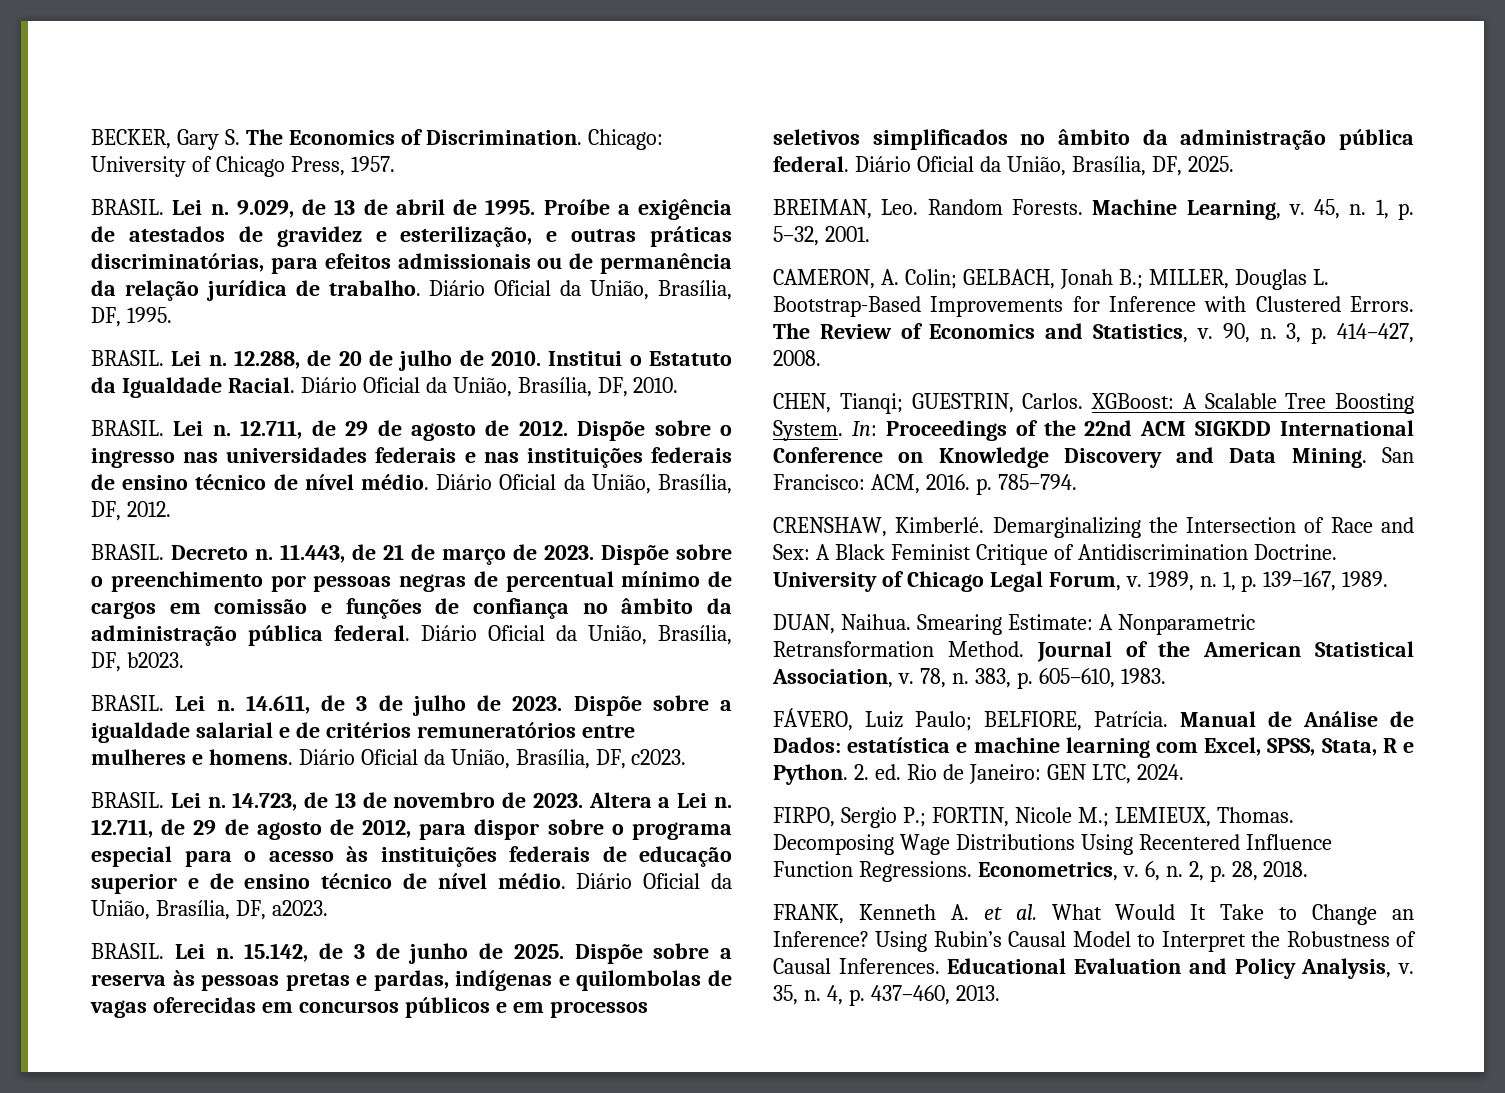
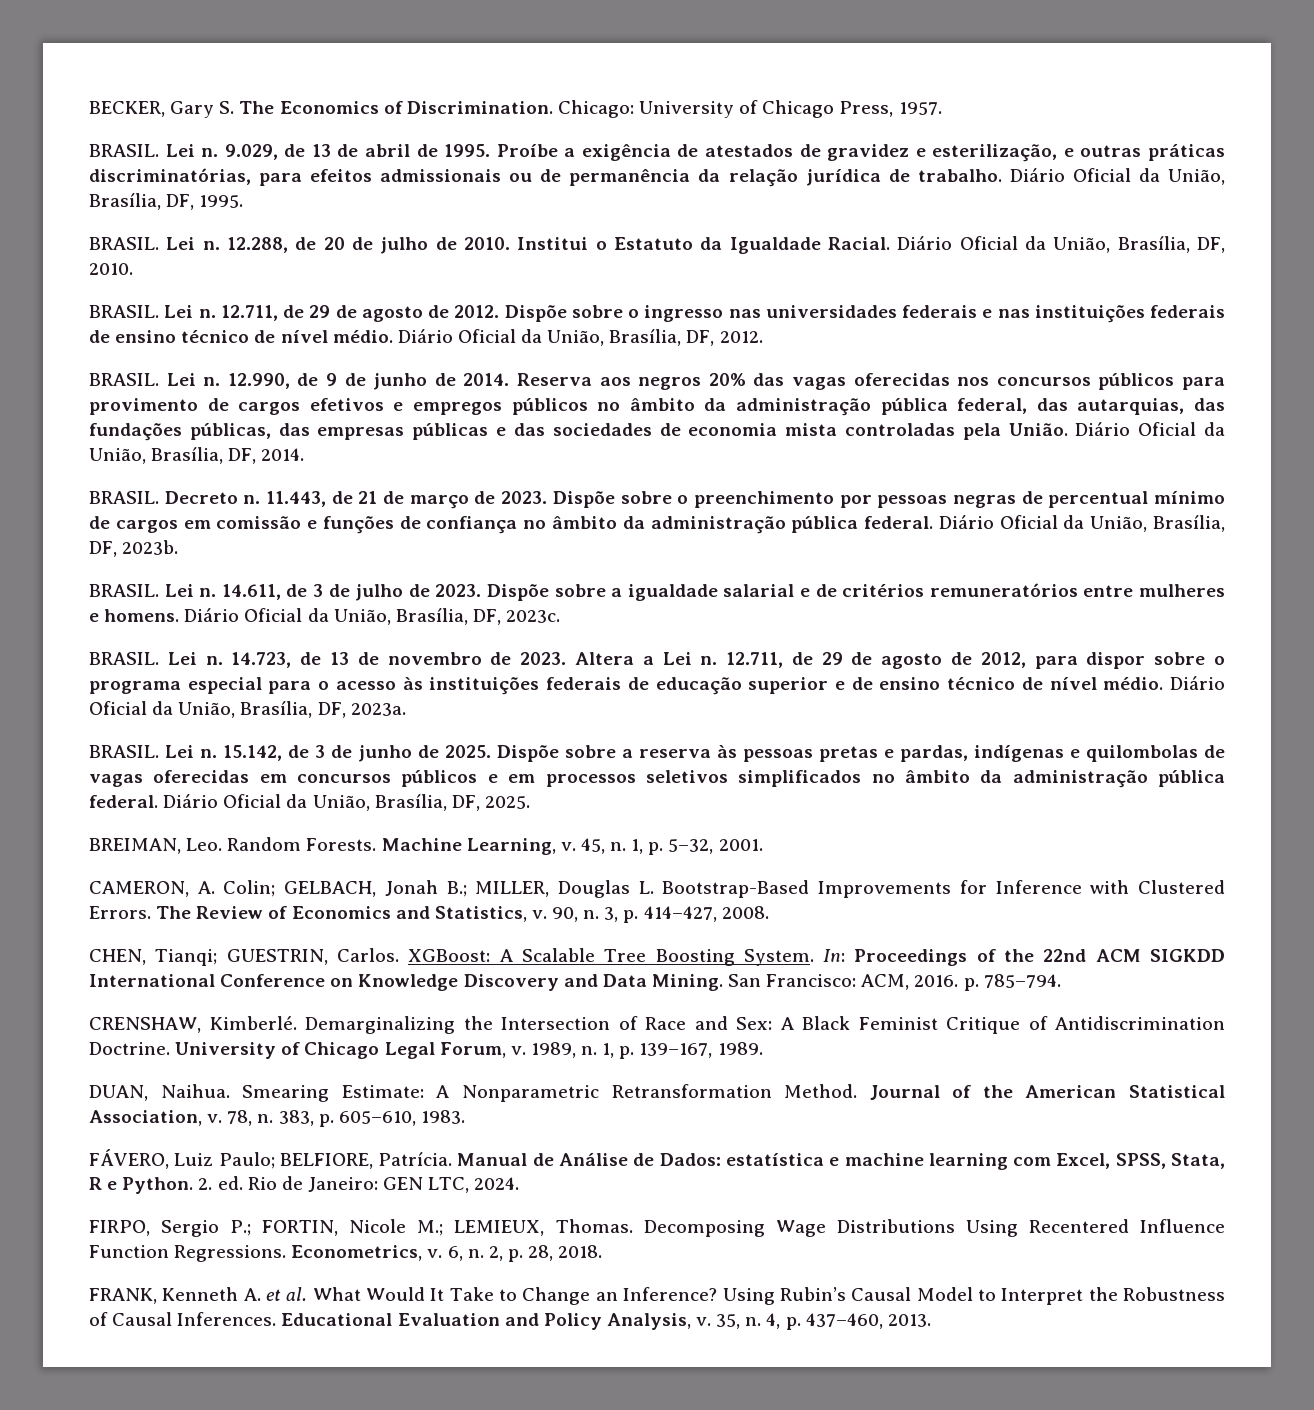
(171, 509) none -> [89,373,1226,390] [89,398,1225,416] [89,422,1225,441] [89,447,305,464] // BRASIL. Lei n. 12.990, de 9 de junho de 2014. Reserva aos negros 20% das vagas oferecidas nos concursos públicos para provimento de cargos efetivos e empregos públicos no âmbito da administração pública federal, das autarquias, das fundações públicas, das empresas públicas e das sociedades de economia mista controladas pela União. Diário Oficial da União, Brasília, DF, 2014.
[126,652,184,668] b2023. -> [122,540,179,555] 2023b.
[631,749,687,765] c2023. -> [506,610,561,623] 2023c.
[271,900,328,916] a2023. -> [350,703,406,716] 2023a.

